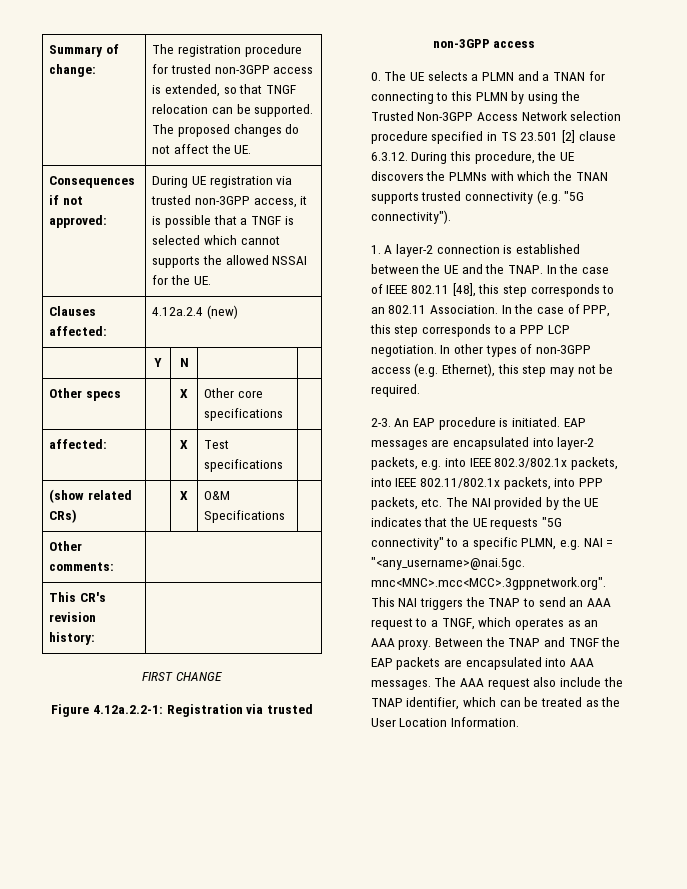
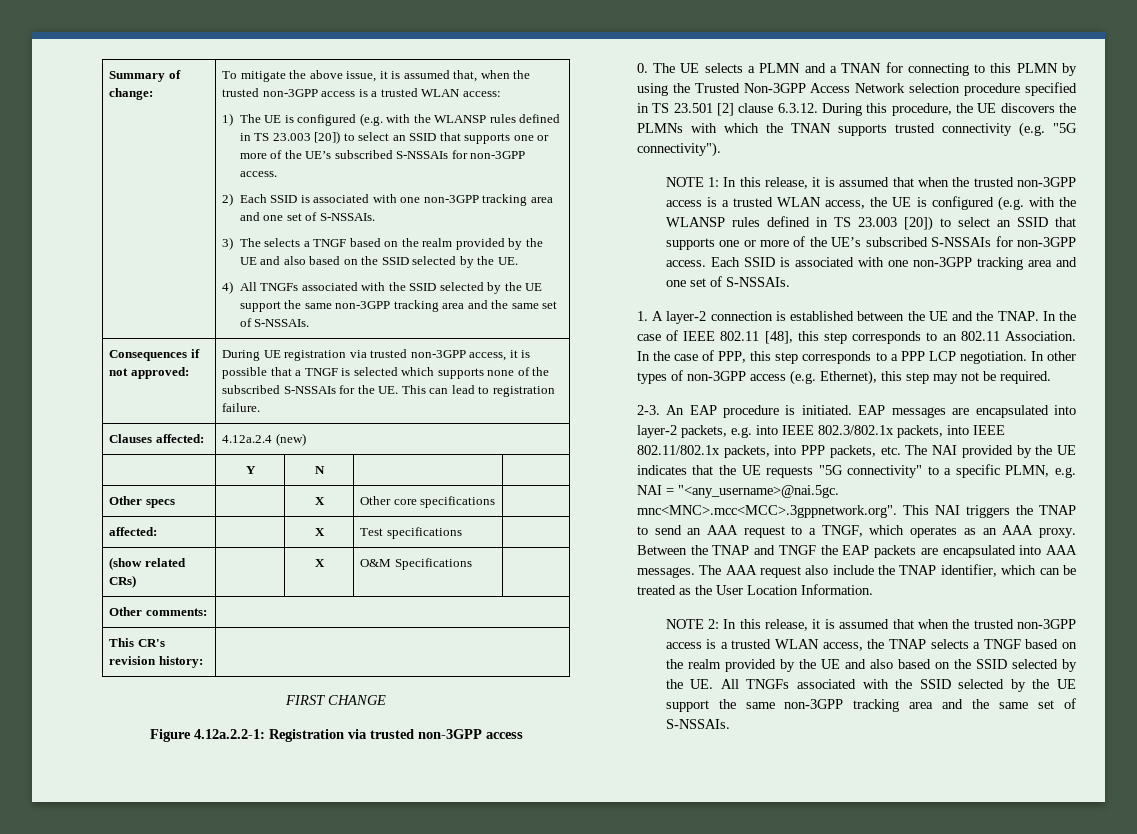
[152,44,302,57] [152,64,314,74] [152,84,297,97] [152,104,314,117] [152,124,300,137] [152,144,252,154] The registration procedure for trusted non-3GPP access is extended, so that TNGF relocation can be supported. The proposed changes do not affect the UE. -> [222,70,531,82] [222,88,501,97] [222,113,561,126] [239,131,550,144] [239,150,526,159] [239,171,277,177] [222,193,553,206] [239,212,375,221] [222,237,543,250] [239,256,518,268] [222,281,543,294] [239,300,558,312] [239,318,310,327] To mitigate the above issue, it is assumed that, when the trusted non-3GPP access is a trusted WLAN access: // 1) The UE is configured (e.g. with the WLANSP rules defined in TS 23.003 [20]) to select an SSID that supports one or more of the UE’s subscribed S-NSSAIs for non-3GPP access. // 2) Each SSID is associated with one non-3GPP tracking area and one set of S-NSSAIs. // 3) The selects a TNGF based on the realm provided by the UE and also based on the SSID selected by the UE. // 4) All TNGFs associated with the SSID selected by the UE support the same non-3GPP tracking area and the same set of S-NSSAIs.
[240,236,280,245] [152,255,308,268] [152,275,211,285] cannot supports the allowed NSSAI for the UE. -> [437,367,550,379] [222,385,555,397] [222,403,261,412] supports none of the subscribed S-NSSAIs for the UE. This can lead to registration failure.
(451, 217) none -> [665,177,1076,189] [665,196,1076,211] [665,216,1077,231] [665,236,1076,250] [665,257,1077,270] [665,276,790,287] // NOTE 1: In this release, it is assumed that when the trusted non-3GPP access is a trusted WLAN access, the UE is configured (e.g. with the WLANSP rules defined in TS 23.003 [20]) to select an SSID that supports one or more of the UE’s subscribed S-NSSAIs for non-3GPP access. Each SSID is associated with one non-3GPP tracking area and one set of S-NSSAIs.
(520, 722) none -> [665,619,1076,631] [665,639,1077,651] [665,659,1077,672] [665,679,1076,692] [665,698,1076,712] [665,719,730,729] // NOTE 2: In this release, it is assumed that when the trusted non-3GPP access is a trusted WLAN access, the TNAP selects a TNGF based on the realm provided by the UE and also based on the SSID selected by the UE. All TNGFs associated with the SSID selected by the UE support the same non-3GPP tracking area and the same set of S-NSSAIs.

